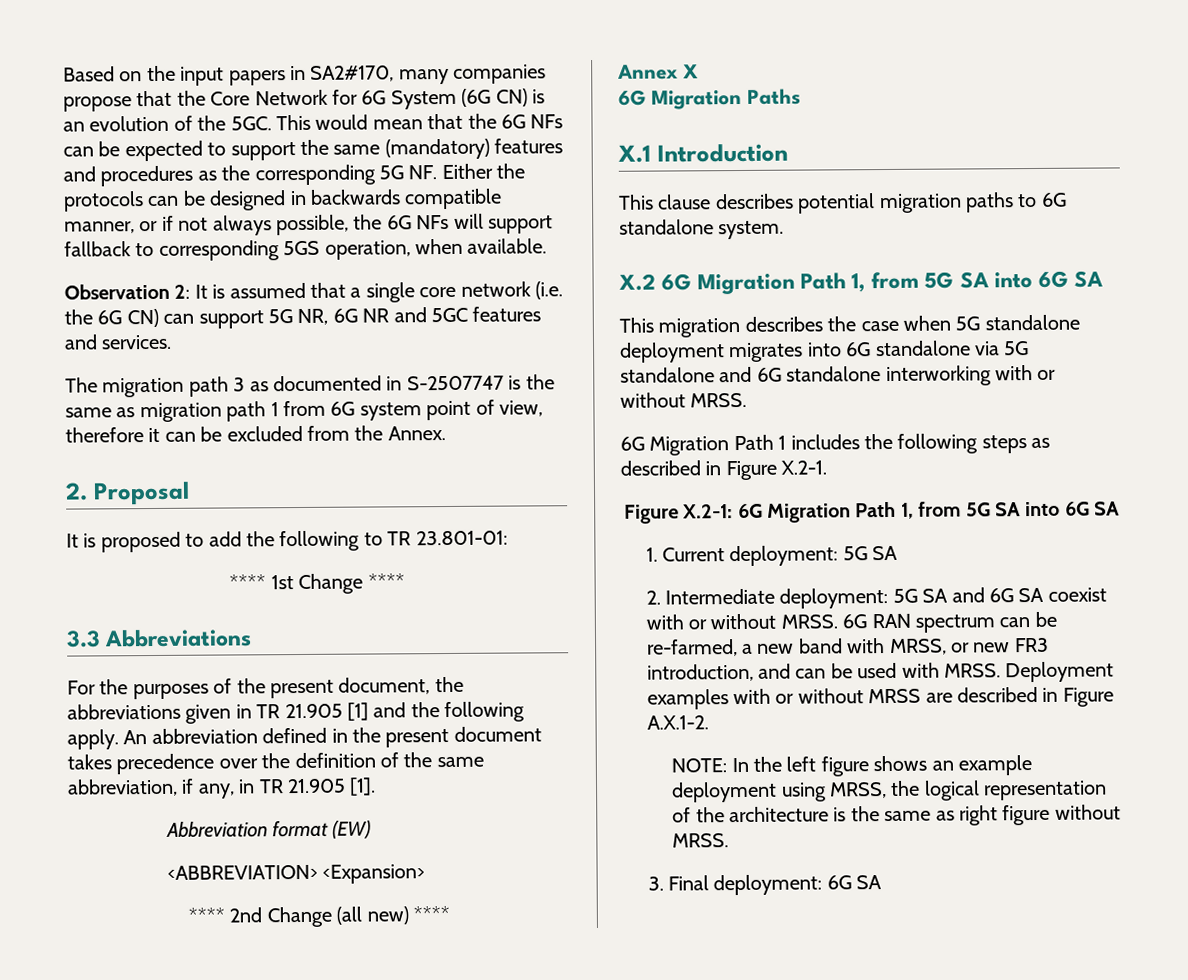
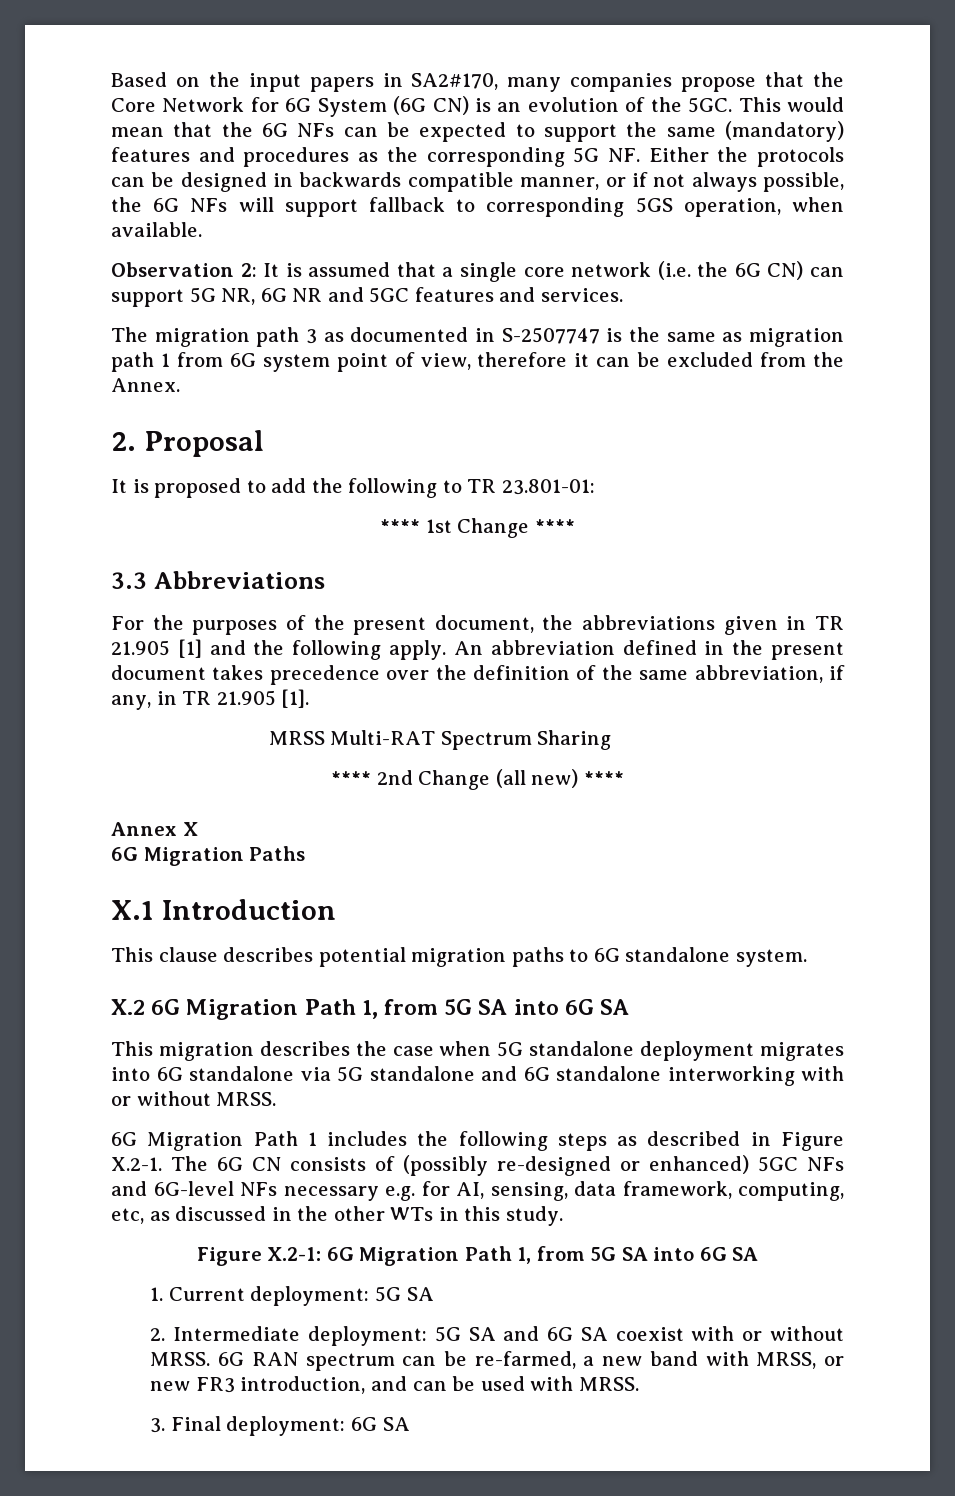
[165,820,372,839] [166,864,425,884] Abbreviation format (EW) // <ABBREVIATION> <Expansion> -> [268,730,612,750] MRSS Multi-RAT Spectrum Sharing
(828, 467) none -> [171,1155,844,1176] [111,1181,844,1201] [111,1206,563,1226] The 6G CN consists of (possibly re-designed or enhanced) 5GC NFs and 6G-level NFs necessary e.g. for AI, sensing, data framework, computing, etc, as discussed in the other WTs in this study.
[1005,661,1115,683] [646,686,1114,710] [646,715,709,730] [671,755,1033,777] [671,780,1108,803] [672,804,1121,826] [672,833,730,848] Deployment examples with or without MRSS are described in Figure A.X.1-2. // NOTE: In the left figure shows an example deployment using MRSS, the logical representation of the architecture is the same as right figure without MRSS. -> (639, 1384) none

